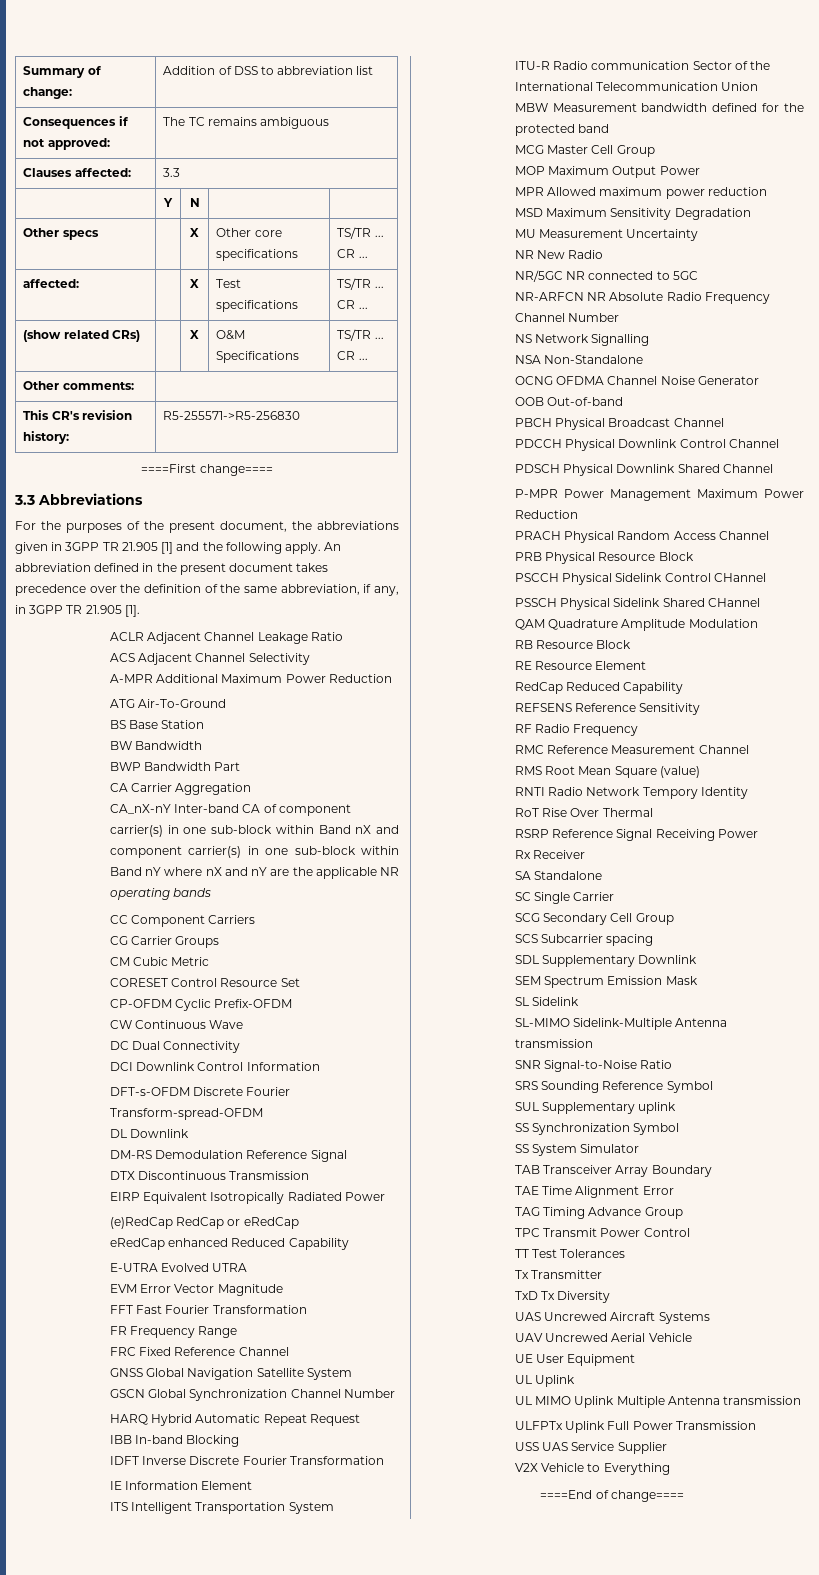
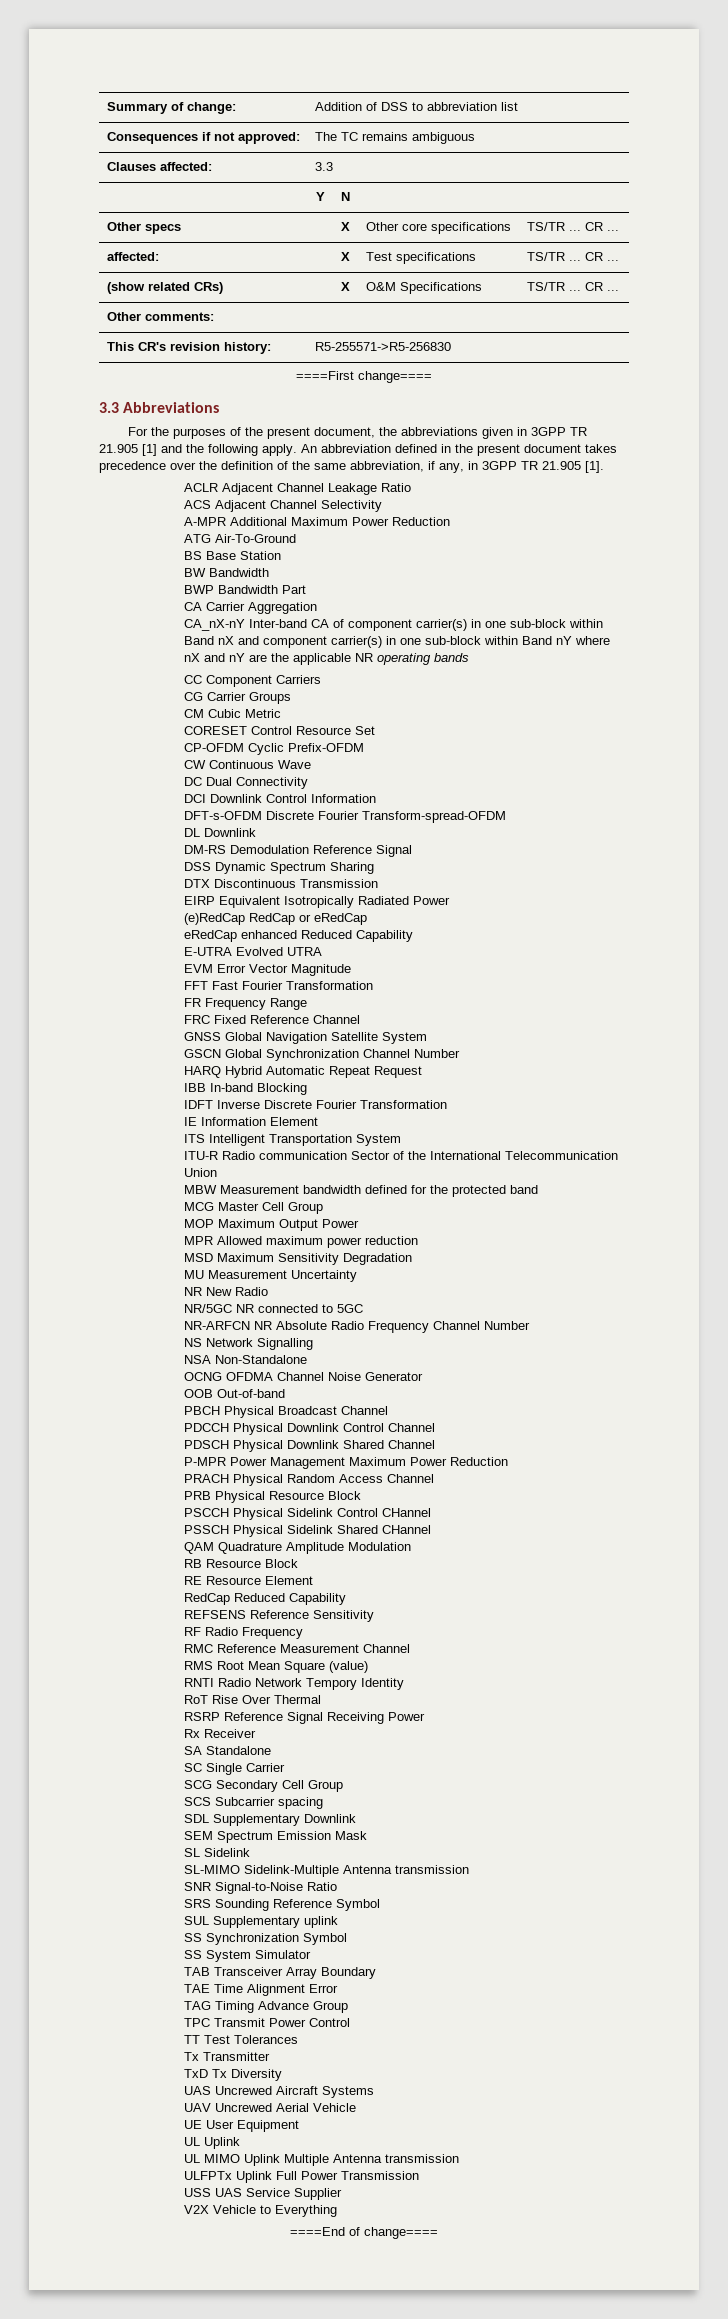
(347, 1156) none -> [183,862,374,874] // DSS Dynamic Spectrum Sharing

